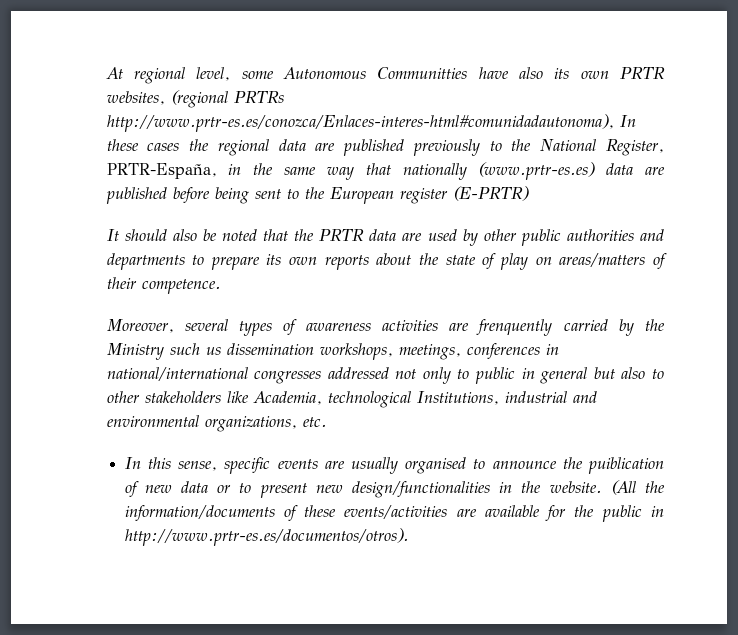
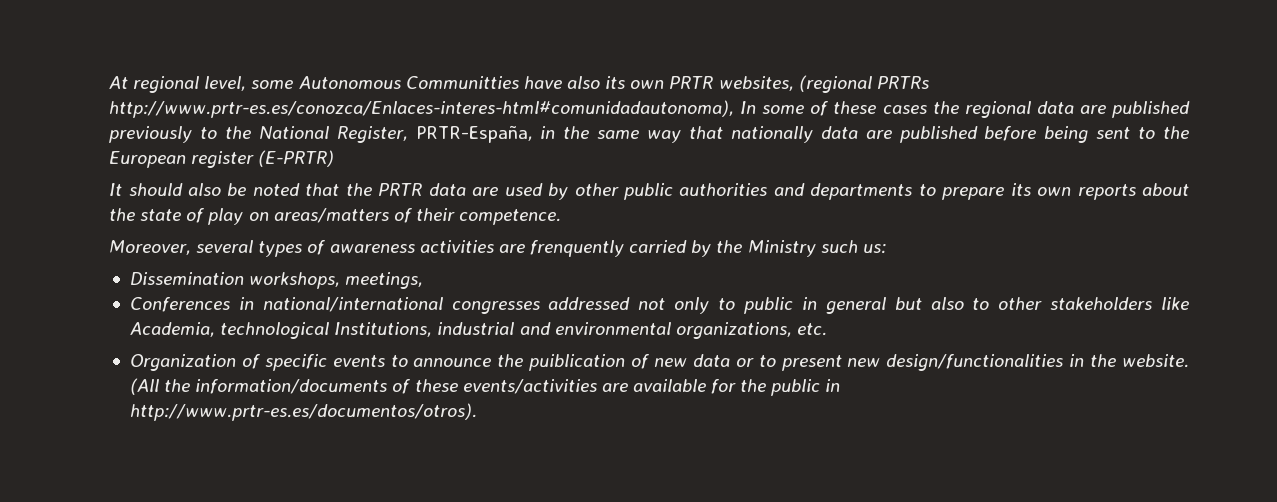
(636, 121) none -> [762,101,829,116] some of
[478,162,596,180] (www.prtr-es.es) -> (813, 134) none
[205,343,314,355] us dissemination -> [862,244,886,254] [129,272,244,285] us: // Dissemination
[466,343,540,360] conferences -> [129,297,230,312] // Conferences
[124,457,467,474] In this sense, specific events are usually organised -> [129,354,385,371] Organization of specific events

